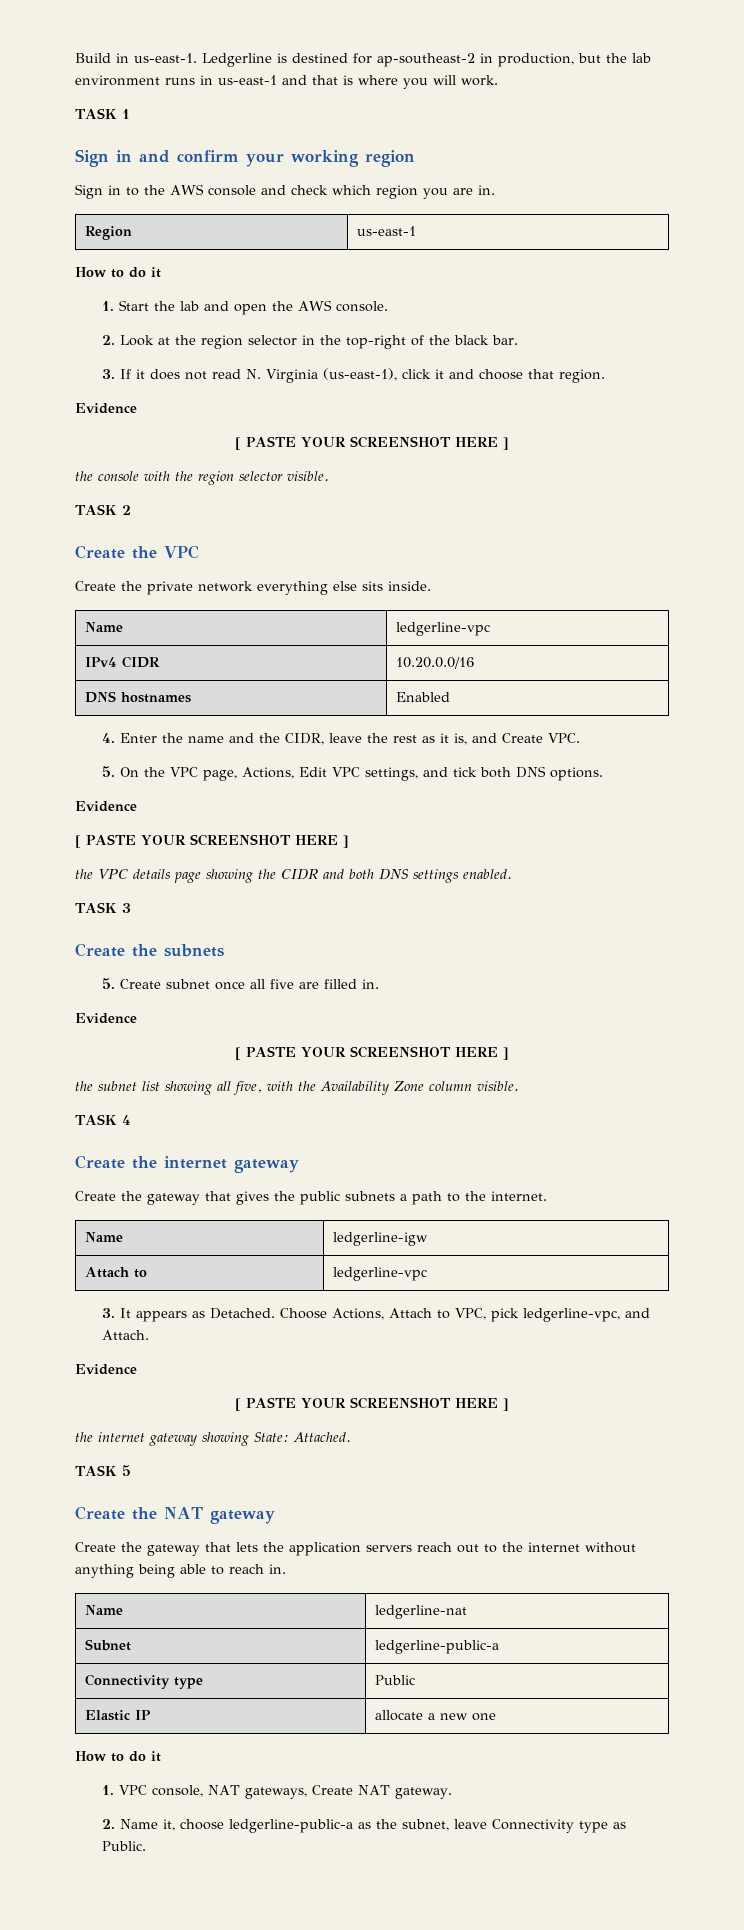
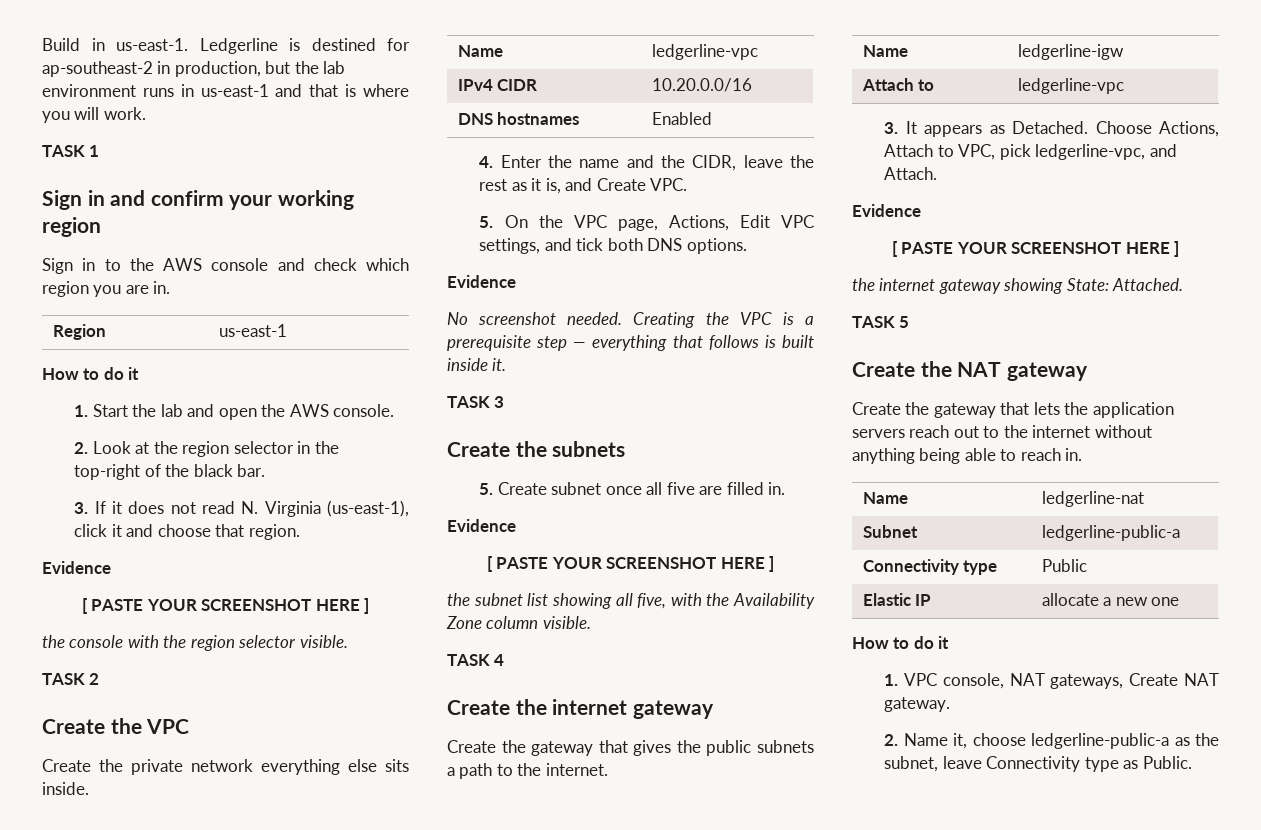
[75,834,349,848] [75,869,512,883] [ PASTE YOUR SCREENSHOT HERE ] // the VPC details page showing the CIDR and both DNS settings enabled. -> [447,312,814,328] [447,335,814,351] [447,358,507,371] No screenshot needed. Creating the VPC is a prerequisite step — everything that follows is built inside it.

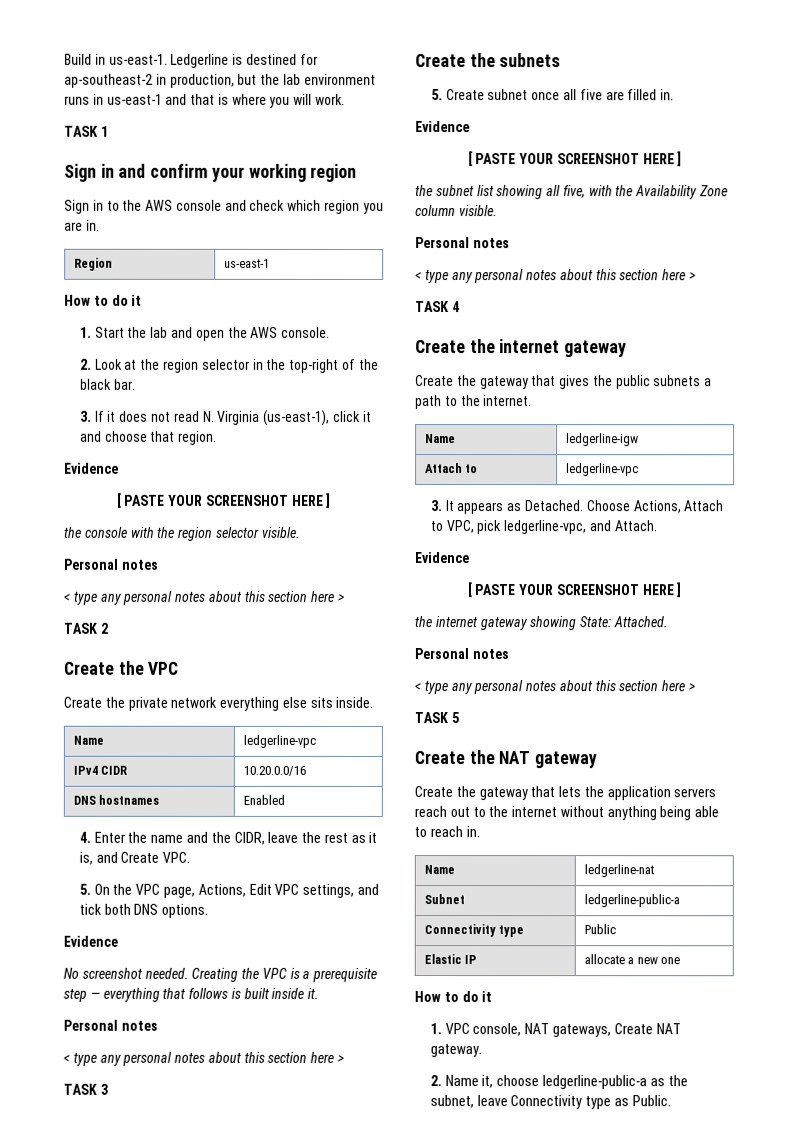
(348, 641) none -> [63,558,159,570] [63,590,345,605] // Personal notes // < type any personal notes about this section here >
(507, 364) none -> [63,1019,158,1031] [63,1051,345,1066] // Personal notes // < type any personal notes about this section here >
(591, 622) none -> [415,237,510,249] [415,269,697,284] // Personal notes // < type any personal notes about this section here >
(1184, 284) none -> [414,648,509,660] [414,680,696,695] // Personal notes // < type any personal notes about this section here >

